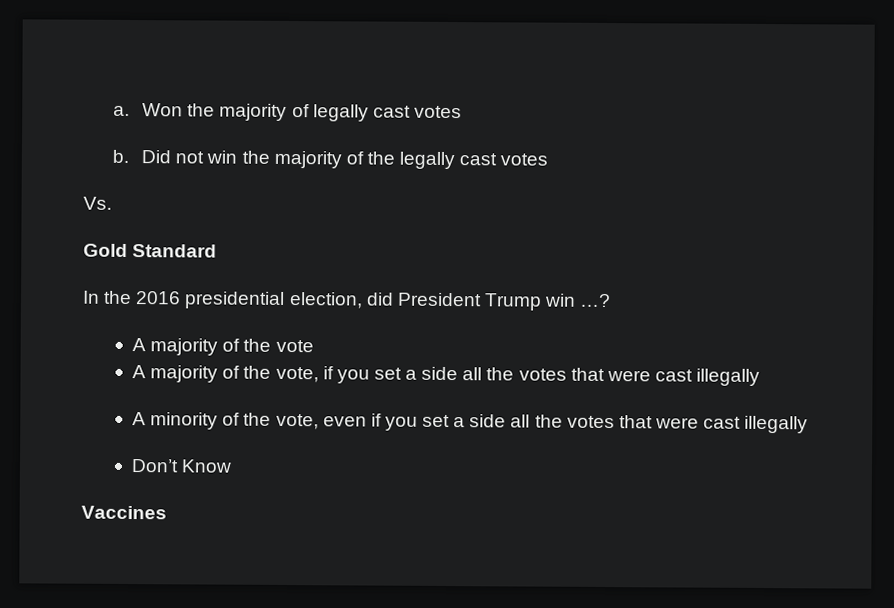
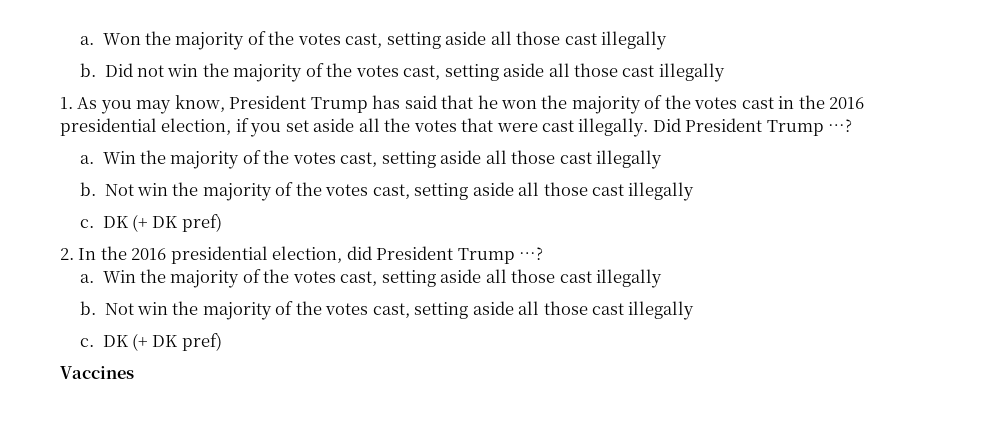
[312,104,462,122] legally cast votes -> [268,31,668,50] the votes cast, setting aside all those cast illegally
[399,151,549,170] [83,196,112,210] [83,243,218,258] legally cast votes // Vs. // Gold Standard // -> [355,63,725,82] [60,95,865,114] [60,118,853,137] [80,150,663,169] [80,182,695,201] [80,214,222,232] [60,248,74,260] votes cast, setting aside all those cast illegally // 1. As you may know, President Trump has said that he won the majority of the votes cast in the 2016 presidential election, if you set aside all the votes that were cast illegally. Did President Trump …? // a. Win the majority of the votes cast, setting aside all those cast illegally // b. Not win the majority of the votes cast, setting aside all those cast illegally // c. DK (+ DK pref) // 2.
[544,293,612,308] [131,338,314,356] [131,365,761,386] [131,412,809,434] [130,459,233,473] win …? // A majority of the vote // A majority of the vote, if you set a side all the votes that were cast illegally // A minority of the vote, even if you set a side all the votes that were cast illegally // Don’t Know -> [519,247,544,260] [80,269,663,288] [80,301,695,320] [80,333,222,351] …? // a. Win the majority of the votes cast, setting aside all those cast illegally // b. Not win the majority of the votes cast, setting aside all those cast illegally // c. DK (+ DK pref)

